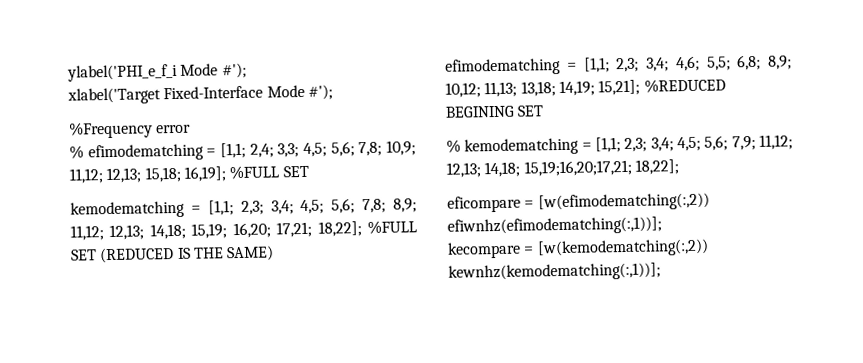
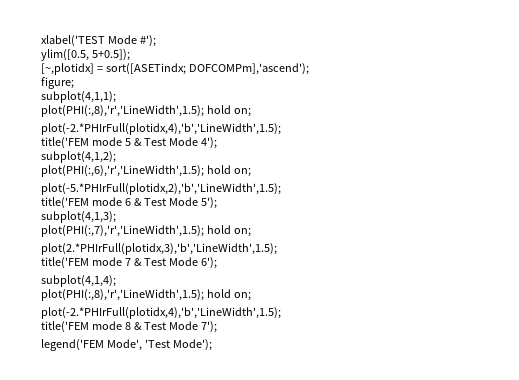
[67,62,247,82] [67,84,333,105] [69,121,192,139] [69,140,416,162] [69,165,309,184] [70,198,417,219] [70,220,417,241] [71,245,275,264] [445,54,792,76] [445,78,726,98] [445,105,544,118] [446,134,793,156] [446,159,679,178] [447,192,710,213] [447,216,662,236] [447,238,709,259] [448,262,661,282] ylabel('PHI_e_f_i Mode #'); // xlabel('Target Fixed-Interface Mode #'); // %Frequency error // % efimodematching = [1,1; 2,4; 3,3; 4,5; 5,6; 7,8; 10,9; 11,12; 12,13; 15,18; 16,19]; %FULL SET // kemodematching = [1,1; 2,3; 3,4; 4,5; 5,6; 7,8; 8,9; 11,12; 12,13; 14,18; 15,19; 16,20; 17,21; 18,22]; %FULL SET (REDUCED IS THE SAME) // efimodematching = [1,1; 2,3; 3,4; 4,6; 5,5; 6,8; 8,9; 10,12; 11,13; 13,18; 14,19; 15,21]; %REDUCED BEGINING SET // % kemodematching = [1,1; 2,3; 3,4; 4,5; 5,6; 7,9; 11,12; 12,13; 14,18; 15,19;16,20;17,21; 18,22]; // eficompare = [w(efimodematching(:,2)) efiwnhz(efimodematching(:,1))]; // kecompare = [w(kemodematching(:,2)) kewnhz(kemodematching(:,1))]; -> [41,35,156,47] [41,49,130,61] [41,63,309,75] [41,77,74,89] [41,91,116,103] [41,105,251,117] [41,123,281,135] [41,137,217,149] [41,151,116,163] [41,165,251,177] [41,183,281,195] [41,197,217,209] [41,211,116,223] [41,225,251,237] [41,243,277,255] [41,257,217,269] [41,275,116,287] [41,289,251,301] [41,307,281,319] [41,321,217,333] [41,339,212,351] xlabel('TEST Mode #'); // ylim([0.5, 5+0.5]); // [~,plotidx] = sort([ASETindx; DOFCOMPm],'ascend'); // figure; // subplot(4,1,1); // plot(PHI(:,8),'r','LineWidth',1.5); hold on; // plot(-2.*PHIrFull(plotidx,4),'b','LineWidth',1.5); // title('FEM mode 5 & Test Mode 4'); // subplot(4,1,2); // plot(PHI(:,6),'r','LineWidth',1.5); hold on; // plot(-5.*PHIrFull(plotidx,2),'b','LineWidth',1.5); // title('FEM mode 6 & Test Mode 5'); // subplot(4,1,3); // plot(PHI(:,7),'r','LineWidth',1.5); hold on; // plot(2.*PHIrFull(plotidx,3),'b','LineWidth',1.5); // title('FEM mode 7 & Test Mode 6'); // subplot(4,1,4); // plot(PHI(:,8),'r','LineWidth',1.5); hold on; // plot(-2.*PHIrFull(plotidx,4),'b','LineWidth',1.5); // title('FEM mode 8 & Test Mode 7'); // legend('FEM Mode', 'Test Mode');

